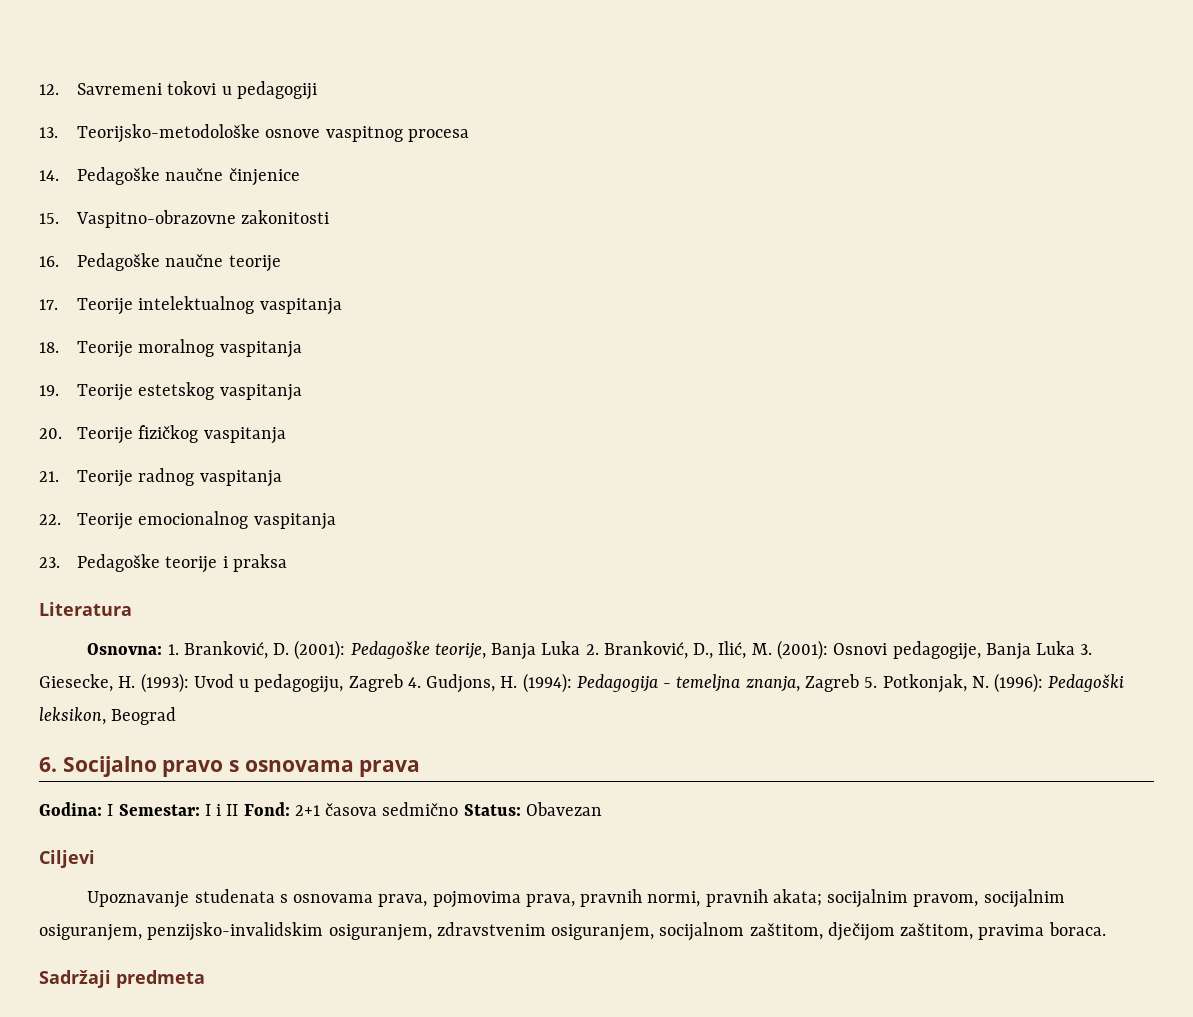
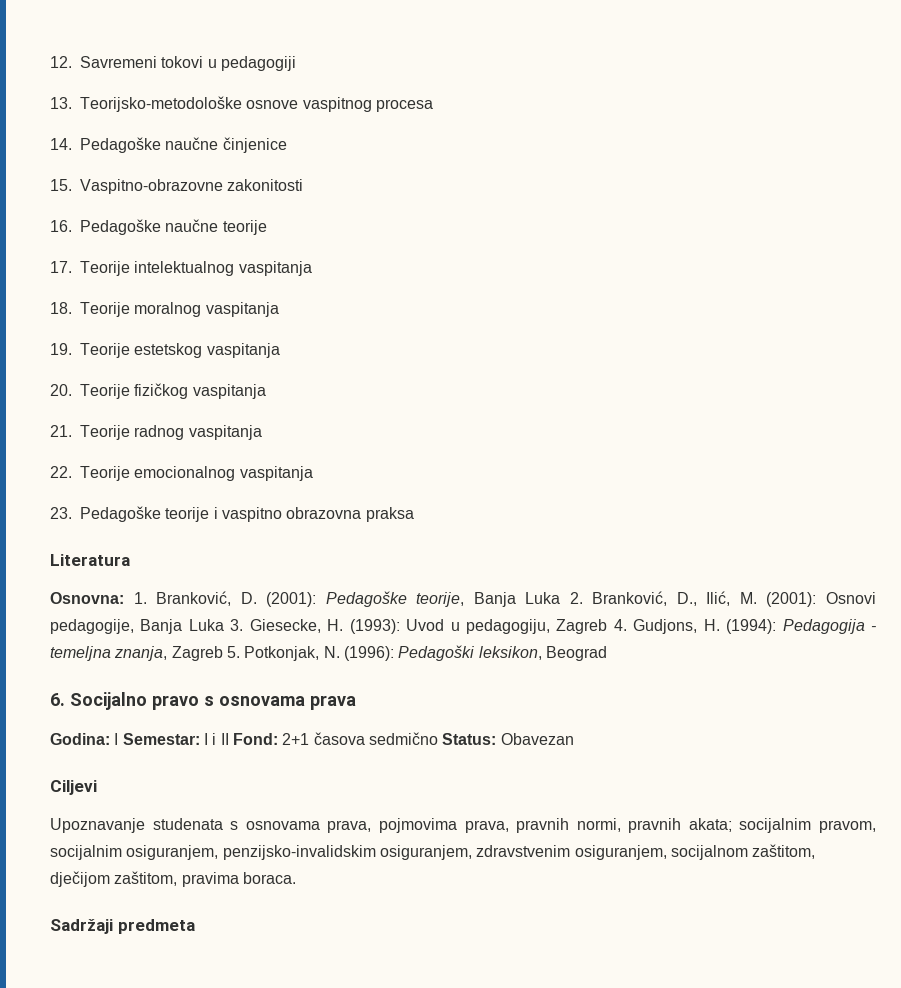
(228, 562) none -> [221,507,362,522] vaspitno obrazovna

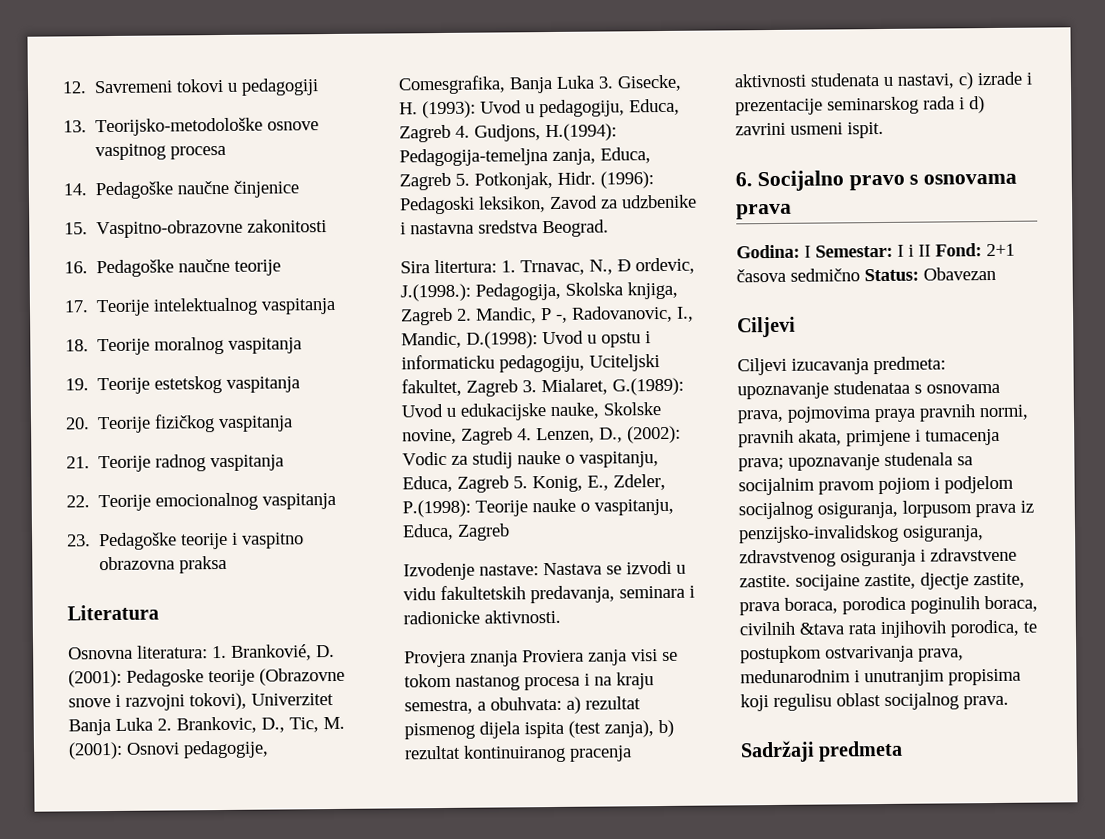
[50,591,731,607] Osnovna: 1. Branković, D. (2001): Pedagoške teorije, Banja Luka 2. Branković, D., Ilić, -> [68,644,335,661] [68,667,345,688] [68,692,334,711] [68,716,319,736] Osnovna literatura: 1. Brankovié, D. (2001): Pedagoske teorije (Obrazovne snove i razvojni tokovi), Univerzitet Banja Luka 2. Brankovic, D., Tic,
(134, 626) none -> [398,75,506,95] Comesgrafika,
[249,619,321,633] Giesecke, -> [617,74,682,92] Gisecke,
(550, 626) none -> [629,98,680,116] Educa,
[703,619,876,634] [50,645,607,661] H. (1994): Pedagogija - temeljna znanja, Zagreb 5. Potkonjak, N. (1996): Pedagoški leksikon, Beograd -> [545,123,617,142] [399,147,651,167] [399,171,654,191] [399,194,697,215] [400,219,609,238] [400,257,695,276] [400,281,678,302] [400,305,694,326] [401,330,651,349] [401,354,660,373] [401,377,684,397] [401,402,661,421] [402,425,681,445] [402,450,659,469] [402,473,666,493] [402,498,674,518] [402,523,510,541] [403,560,686,581] [403,585,695,604] [403,609,561,625] [404,649,678,668] [404,672,654,691] [404,696,641,715] [404,719,674,740] [404,744,632,763] [734,71,1032,90] [735,96,985,116] [735,121,884,139] H.(1994): Pedagogija-temeljna zanja, Educa, Zagreb 5. Potkonjak, Hidr. (1996): Pedagoski leksikon, Zavod za udzbenike i nastavna sredstva Beograd. // Sira litertura: 1. Trnavac, N., Đ ordevic, J.(1998.): Pedagogija, Skolska knjiga, Zagreb 2. Mandic, P -, Radovanovic, I., Mandic, D.(1998): Uvod u opstu i informaticku pedagogiju, Uciteljski fakultet, Zagreb 3. Mialaret, G.(1989): Uvod u edukacijske nauke, Skolske novine, Zagreb 4. Lenzen, D., (2002): Vodic za studij nauke o vaspitanju, Educa, Zagreb 5. Konig, E., Zdeler, P.(1998): Teorije nauke o vaspitanju, Educa, Zagreb // Izvodenje nastave: Nastava se izvodi u vidu fakultetskih predavanja, seminara i radionicke aktivnosti. // Provjera znanja Proviera zanja visi se tokom nastanog procesa i na kraju semestra, a obuhvata: a) rezultat pismenog dijela ispita (test zanja), b) rezultat kontinuiranog pracenja aktivnosti studenata u nastavi, c) izrade i prezentacije seminarskog rada i d) zavrini usmeni ispit.
[50,818,223,833] Upoznavanje studenata -> [737,356,946,376] [737,380,910,400] Ciljevi izucavanja predmeta: upoznavanje studenataa
[464,820,509,833] prava, -> [874,408,916,423] praya
[688,818,877,833] [50,844,816,860] [50,871,296,887] akata; socijalnim pravom, socijalnim osiguranjem, penzijsko-invalidskim osiguranjem, zdravstvenim osiguranjem, socijalnom zaštitom, dječijom zaštitom, pravima boraca. -> [798,428,1000,447] [738,452,973,472] [738,475,1014,496] [738,500,1034,520] [738,524,984,544] [739,547,1017,568] [739,572,1025,591] [739,595,1038,616] [739,619,1037,639] [740,645,964,664] [740,668,1021,687] [740,692,1009,712] akata, primjene i tumacenja prava; upoznavanje studenala sa socijalnim pravom pojiom i podjelom socijalnog osiguranja, lorpusom prava iz penzijsko-invalidskog osiguranja, zdravstvenog osiguranja i zdravstvene zastite. socijaine zastite, djectje zastite, prava boraca, porodica poginulih boraca, civilnih &tava rata injihovih porodica, te postupkom ostvarivanja prava, medunarodnim i unutranjim propisima koji regulisu oblast socijalnog prava.

